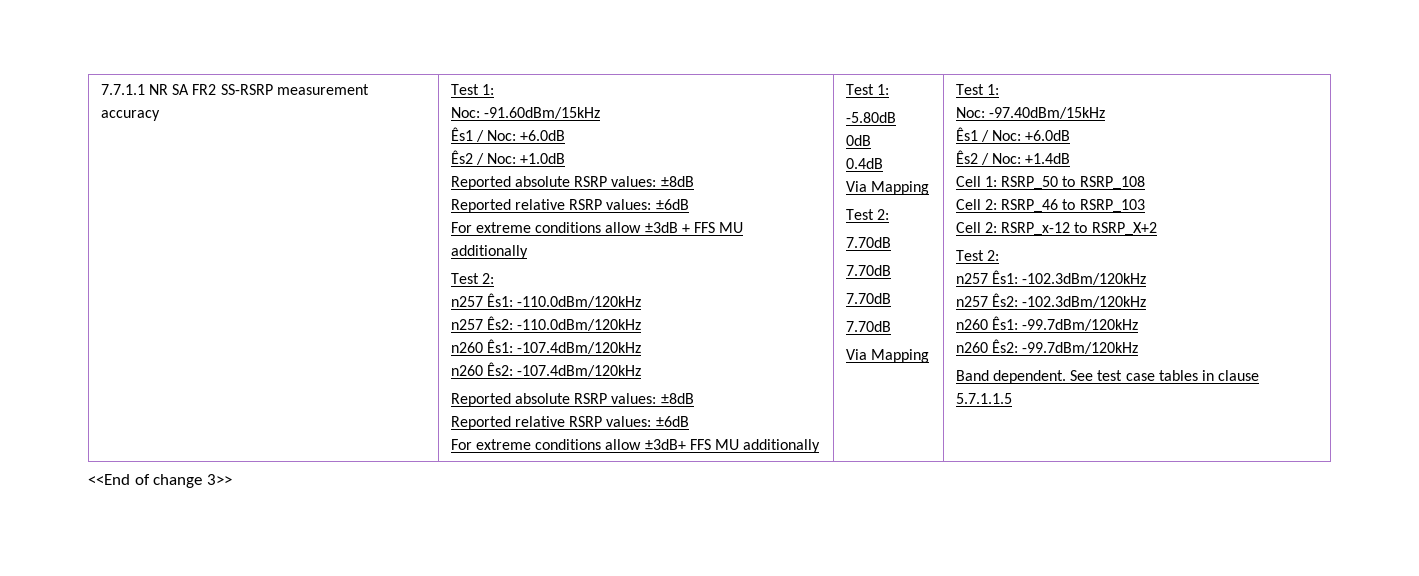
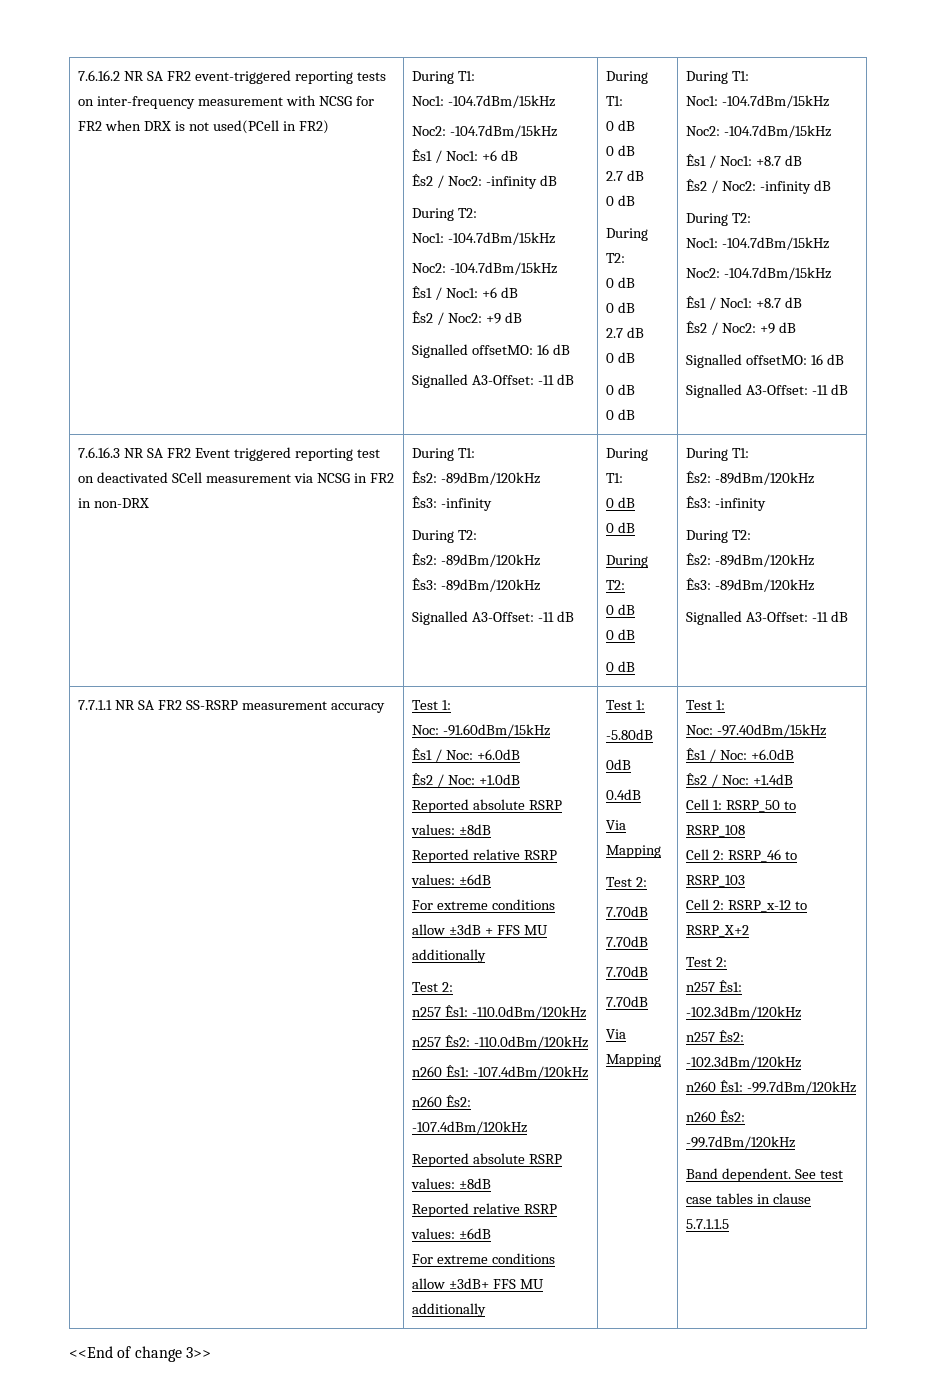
(100, 89) none -> [78,70,386,84] [78,95,374,109] [78,120,329,134] [412,71,476,84] [412,95,556,108] [412,125,558,138] [412,149,519,163] [412,174,558,189] [412,208,478,221] [412,232,556,245] [412,262,558,275] [412,286,519,300] [412,311,523,325] [412,344,571,358] [412,374,575,388] [606,71,649,84] [606,96,624,106] [606,120,636,131] [606,145,636,156] [606,170,645,181] [606,195,636,206] [606,228,649,241] [606,253,626,263] [606,277,636,288] [606,302,636,313] [606,327,645,338] [606,352,636,363] [606,384,636,395] [606,409,636,420] [686,71,750,84] [686,95,830,108] [686,125,832,138] [686,154,803,168] [686,179,832,194] [686,213,752,226] [686,237,830,250] [686,267,832,280] [686,296,803,310] [686,321,797,335] [686,354,845,368] [686,384,849,398] [78,447,380,461] [78,472,394,483] [78,498,150,508] [412,448,476,461] [412,471,541,485] [412,496,493,511] [412,530,478,543] [412,553,541,567] [412,578,541,592] [412,611,575,625] [606,448,649,461] [606,473,624,483] [606,497,636,508] [606,522,636,533] [606,555,649,568] [606,580,626,590] [606,604,636,615] [606,629,636,640] [606,661,636,672] [686,448,750,461] [686,471,815,485] [686,496,767,511] [686,530,752,543] [686,553,815,567] [686,578,815,592] [686,611,849,625] 7.6.16.2 NR SA FR2 event-triggered reporting tests on inter-frequency measurement with NCSG for FR2 when DRX is not used(PCell in FR2) | During T1: // Noc1: -104.7dBm/15kHz // Noc2: -104.7dBm/15kHz // Ês1 / Noc1: +6 dB // Ês2 / Noc2: -infinity dB // During T2: // Noc1: -104.7dBm/15kHz // Noc2: -104.7dBm/15kHz // Ês1 / Noc1: +6 dB // Ês2 / Noc2: +9 dB // Signalled offsetMO: 16 dB // Signalled A3-Offset: -11 dB | During T1: // 0 dB // 0 dB // 2.7 dB // 0 dB // During T2: // 0 dB // 0 dB // 2.7 dB // 0 dB // 0 dB // 0 dB | During T1: // Noc1: -104.7dBm/15kHz // Noc2: -104.7dBm/15kHz // Ês1 / Noc1: +8.7 dB // Ês2 / Noc2: -infinity dB // During T2: // Noc1: -104.7dBm/15kHz // Noc2: -104.7dBm/15kHz // Ês1 / Noc1: +8.7 dB // Ês2 / Noc2: +9 dB // Signalled offsetMO: 16 dB // Signalled A3-Offset: -11 dB // 7.6.16.3 NR SA FR2 Event triggered reporting test on deactivated SCell measurement via NCSG in FR2 in non-DRX | During T1: // Ês2: -89dBm/120kHz // Ês3: -infinity // During T2: // Ês2: -89dBm/120kHz // Ês3: -89dBm/120kHz // Signalled A3-Offset: -11 dB | During T1: // 0 dB // 0 dB // During T2: // 0 dB // 0 dB // 0 dB | During T1: // Ês2: -89dBm/120kHz // Ês3: -infinity // During T2: // Ês2: -89dBm/120kHz // Ês3: -89dBm/120kHz // Signalled A3-Offset: -11 dB //

